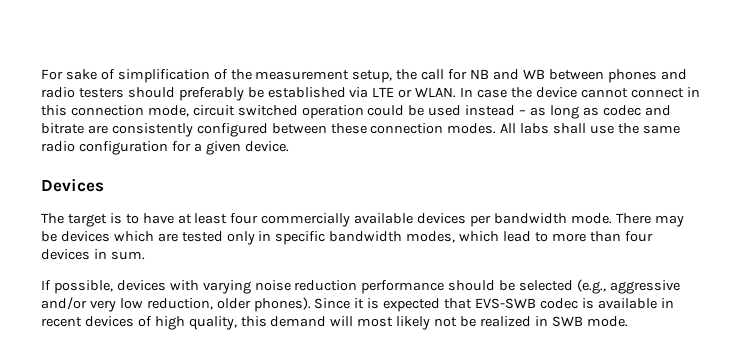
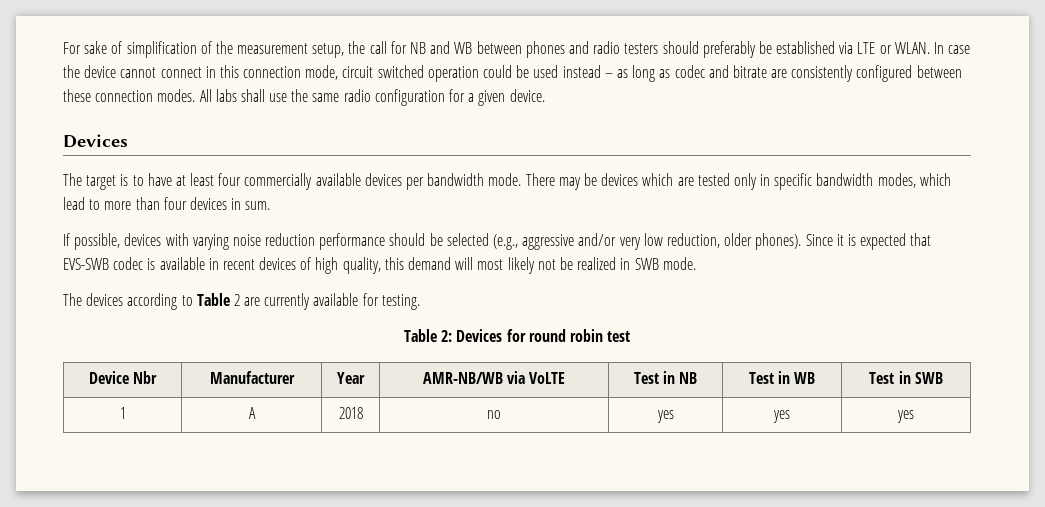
(628, 321) none -> [63,293,420,310] [403,329,631,342] [88,371,158,384] [209,371,295,384] [337,372,365,384] [422,371,566,384] [633,371,698,384] [748,371,816,384] [869,371,943,384] [119,407,126,419] [248,407,256,419] [338,407,363,419] [487,410,501,419] [656,410,674,423] [773,410,790,423] [897,410,914,423] // The devices according to Table 2 are currently available for testing. // Table 2: Devices for round robin test // Device Nbr | Manufacturer | Year | AMR-NB/WB via VoLTE | Test in NB | Test in WB | Test in SWB // 1 | A | 2018 | no | yes | yes | yes

